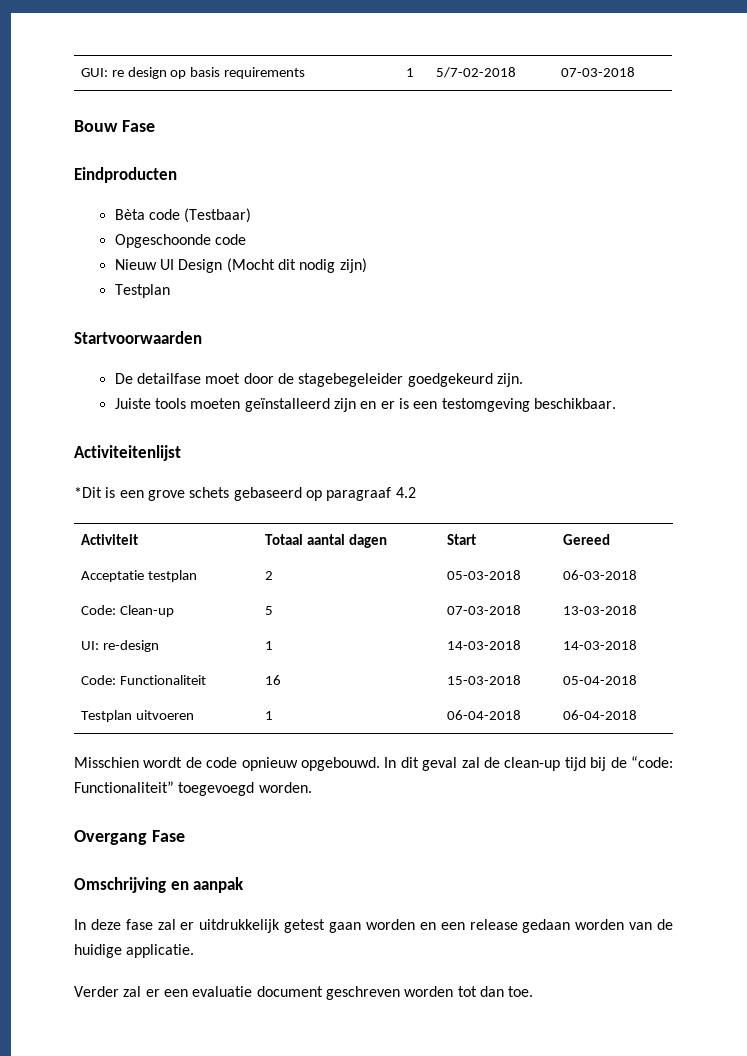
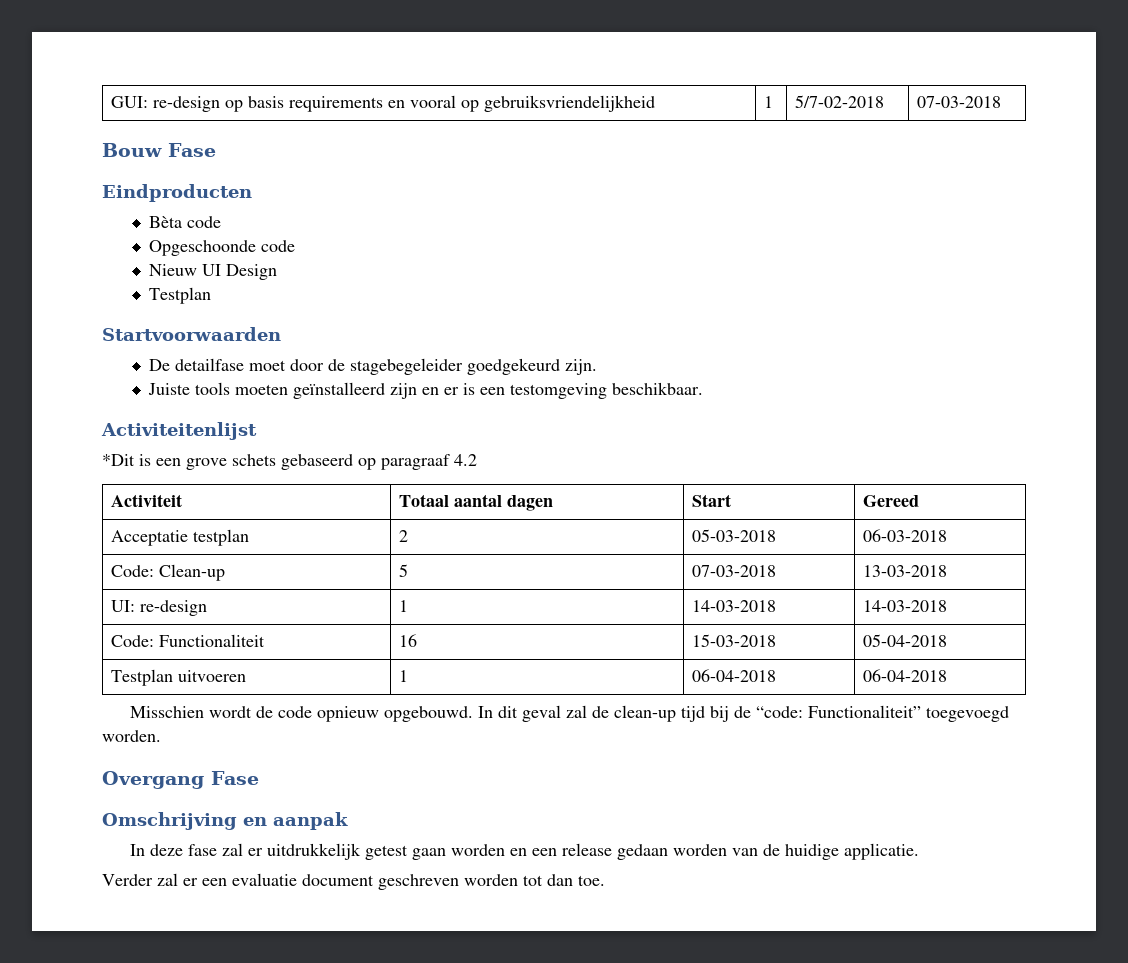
[111,67,167,79] re design -> [152,96,220,112] re-design
(306, 73) none -> [387,95,655,112] en vooral op gebruiksvriendelijkheid
[184,208,252,223] (Testbaar) -> (222, 222) none
[226,258,367,273] (Mocht dit nodig zijn) -> (278, 272) none

